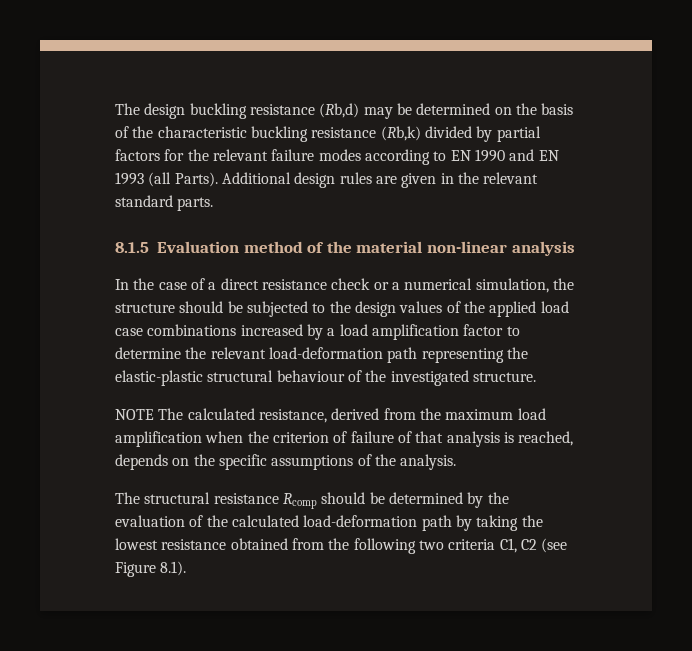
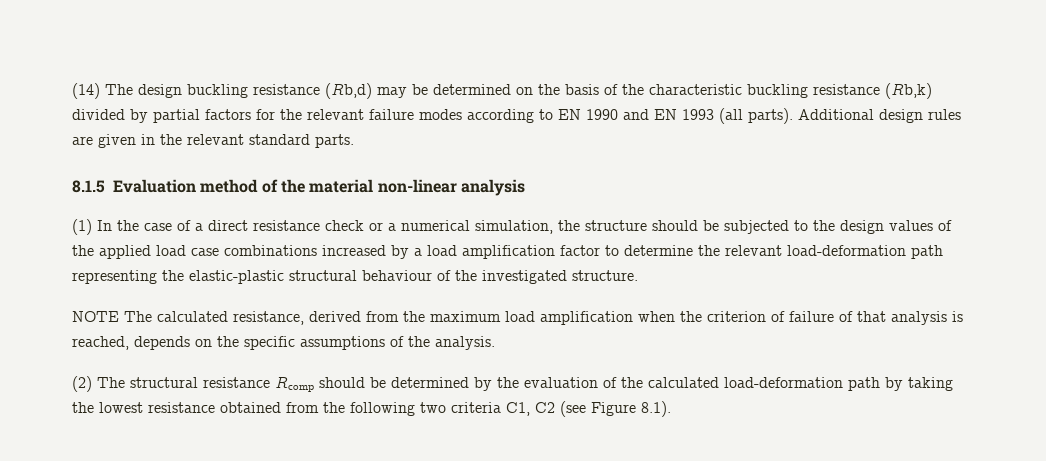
(115, 109) none -> [72,83,100,99] (14)
[174,172,218,187] Parts). -> [748,108,793,124] parts).
(575, 248) none -> [72,219,92,235] (1)
(457, 462) none -> [72,376,92,392] (2)

